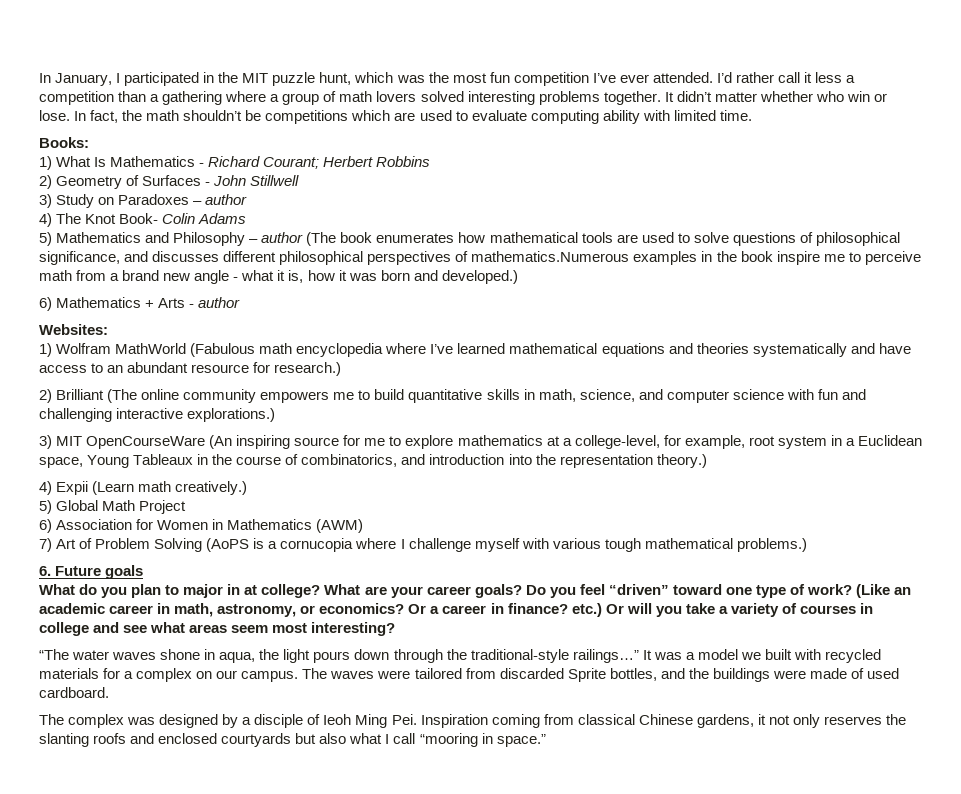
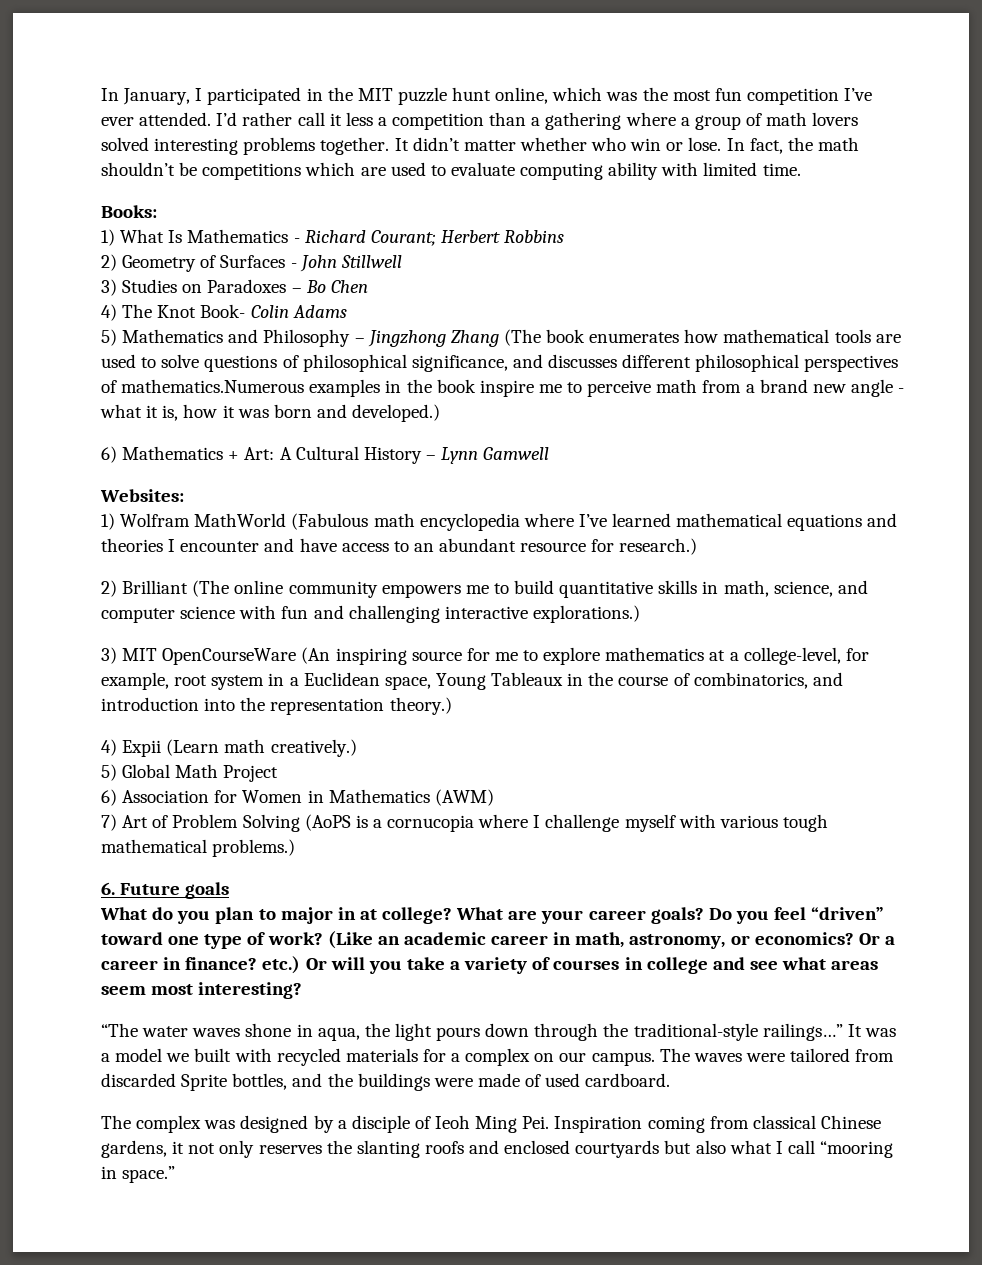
[319,72,352,85] hunt, -> [452,87,549,104] hunt online,
[56,194,95,208] Study -> [122,279,178,293] Studies
[205,194,248,205] author -> [305,280,368,293] Bo Chen
[261,232,304,243] author -> [367,330,499,347] Jingzhong Zhang
[158,297,241,308] Arts - author -> [244,446,550,464] Art: A Cultural History – Lynn Gamwell
[752,343,847,357] systematically -> [168,539,260,552] I encounter

